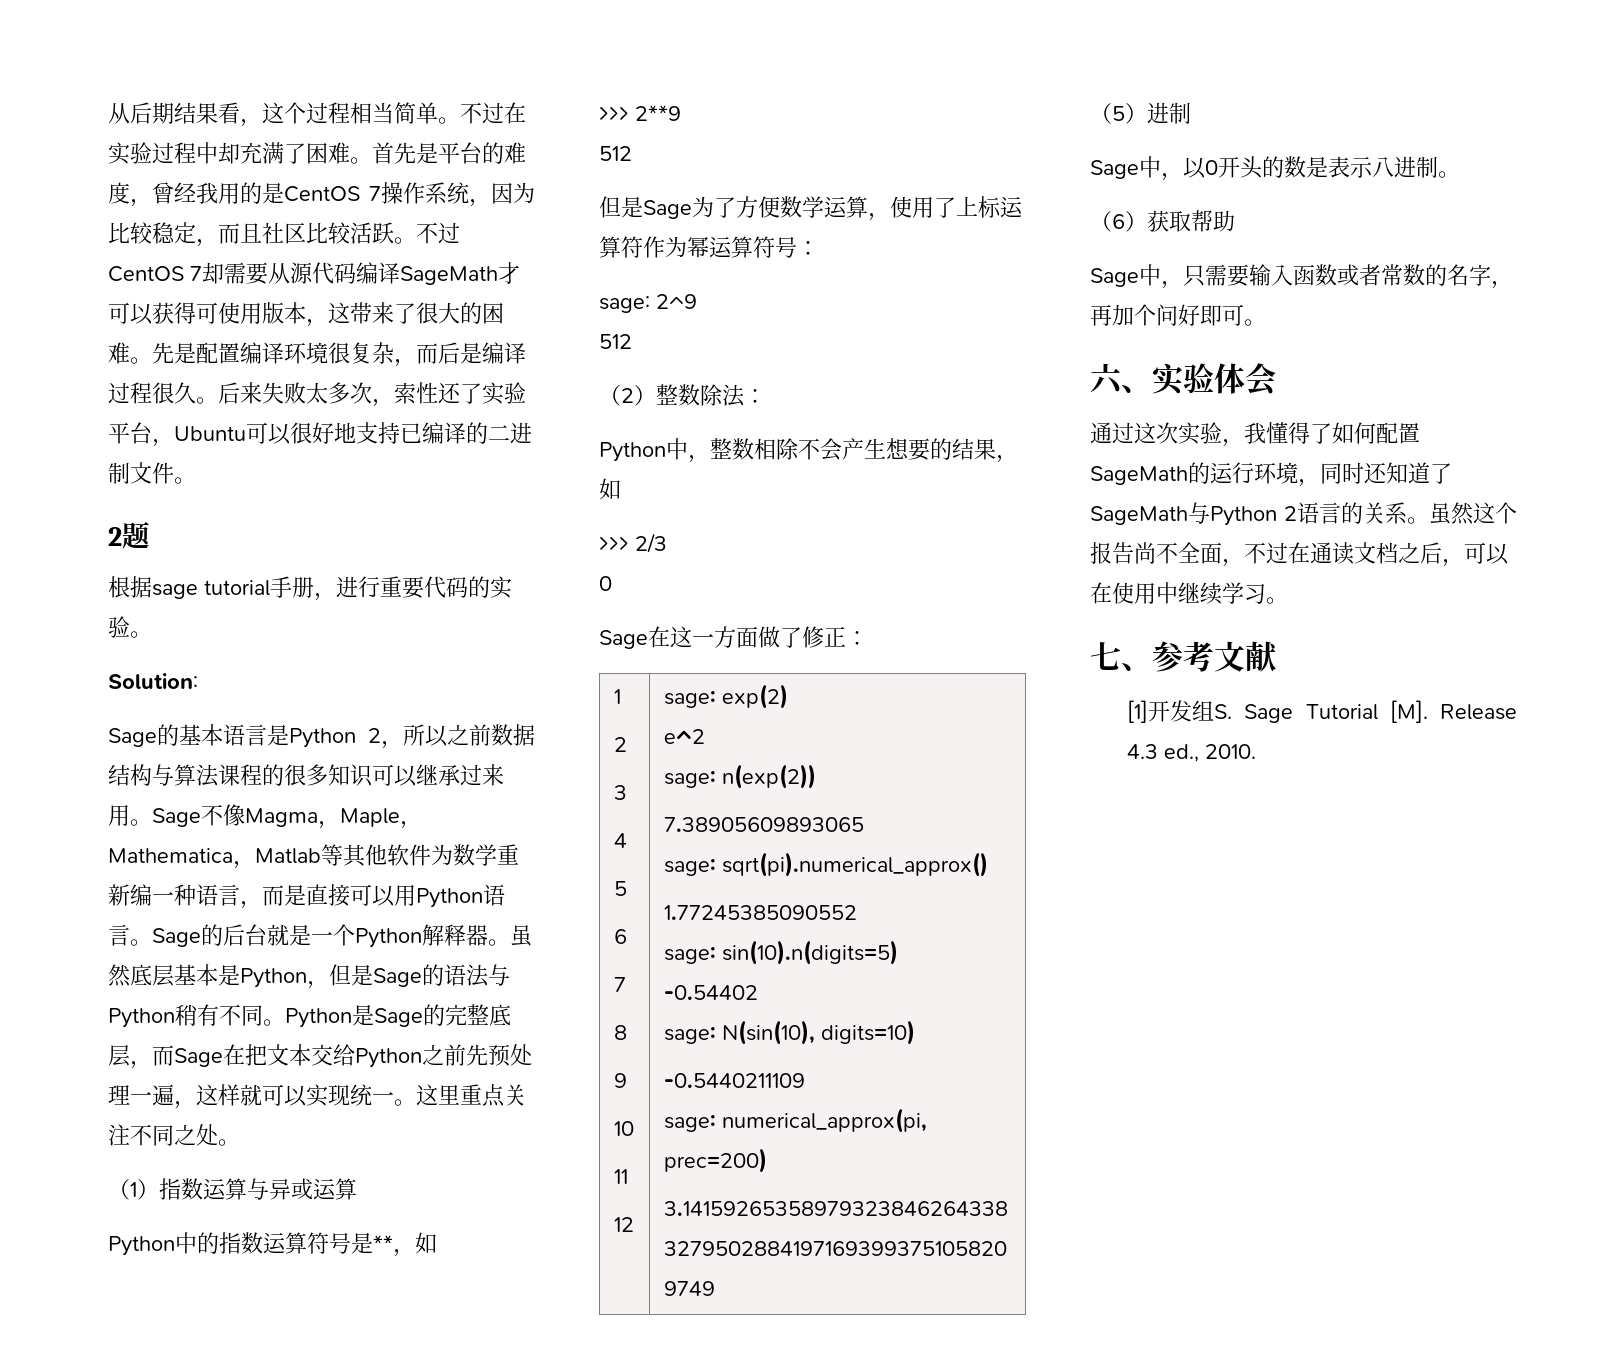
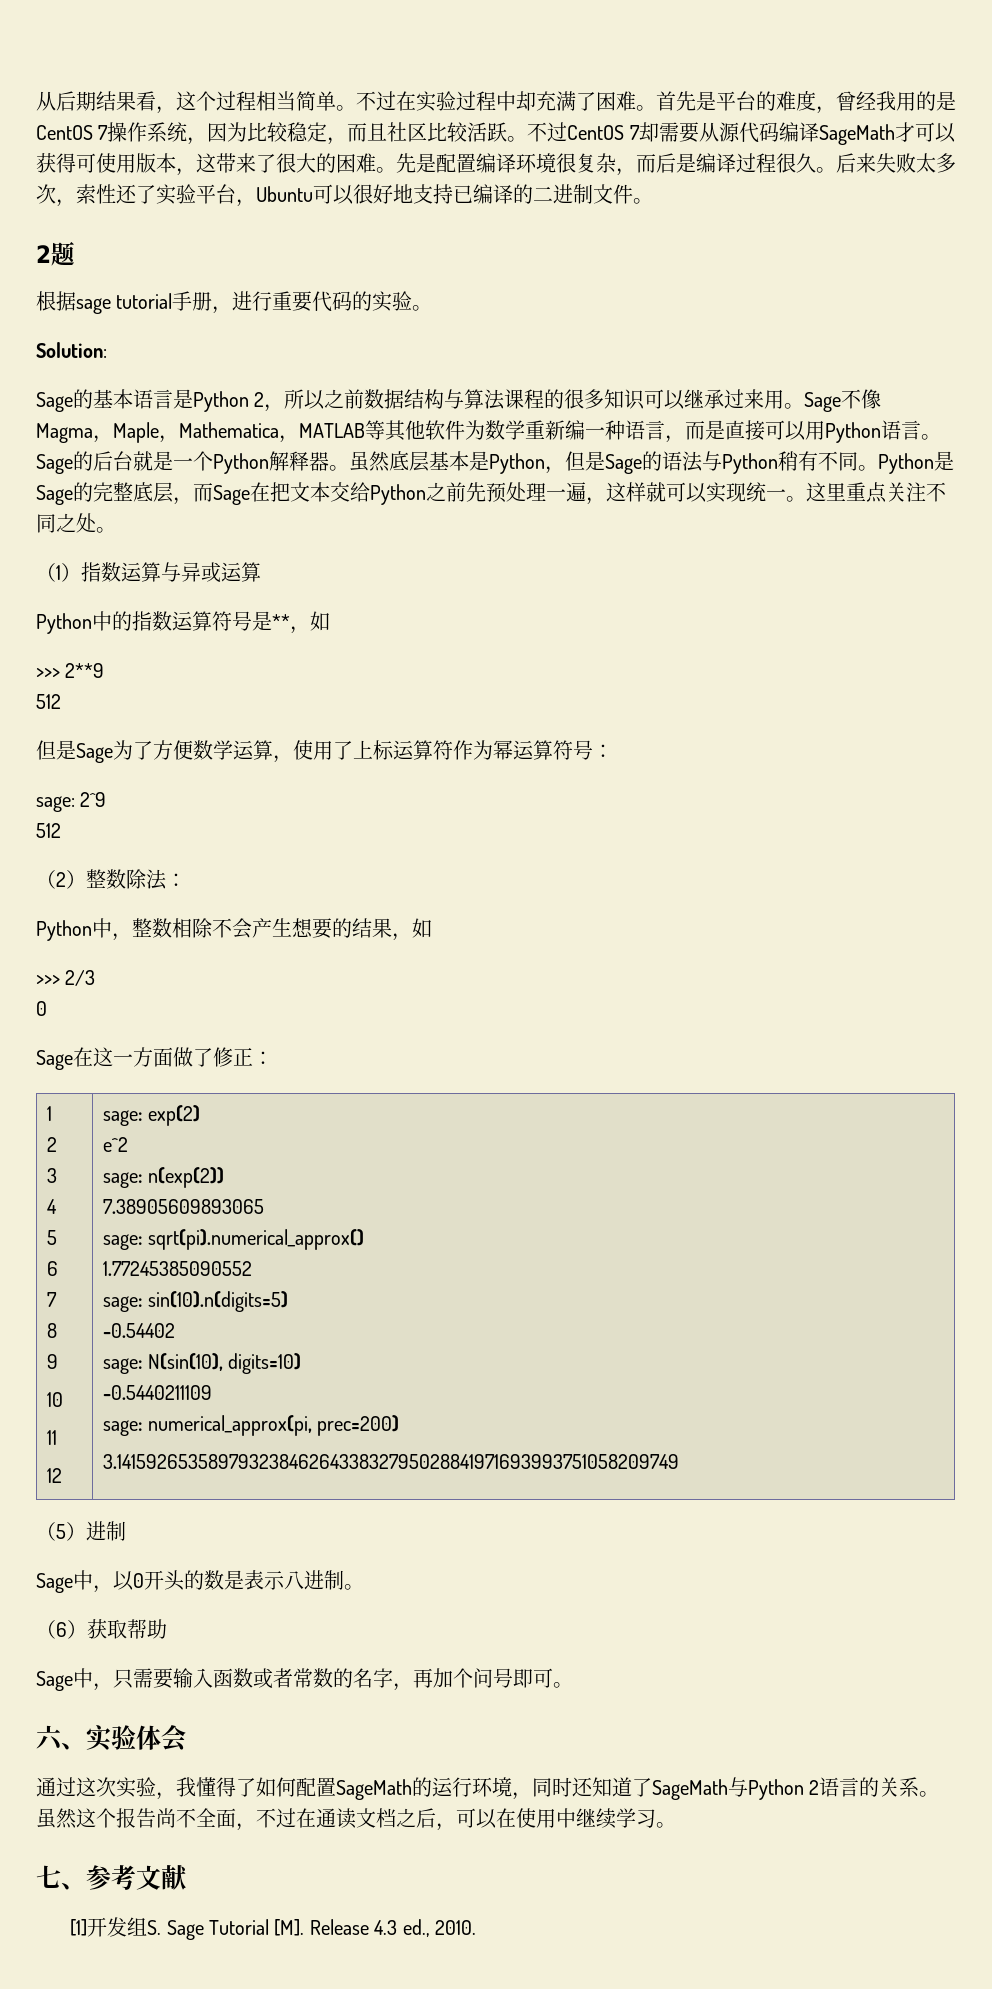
[255,848,321,864] Matlab -> [299,423,365,438] MATLAB
[1178,304,1200,326] 好 -> [493,1668,513,1688] 号

